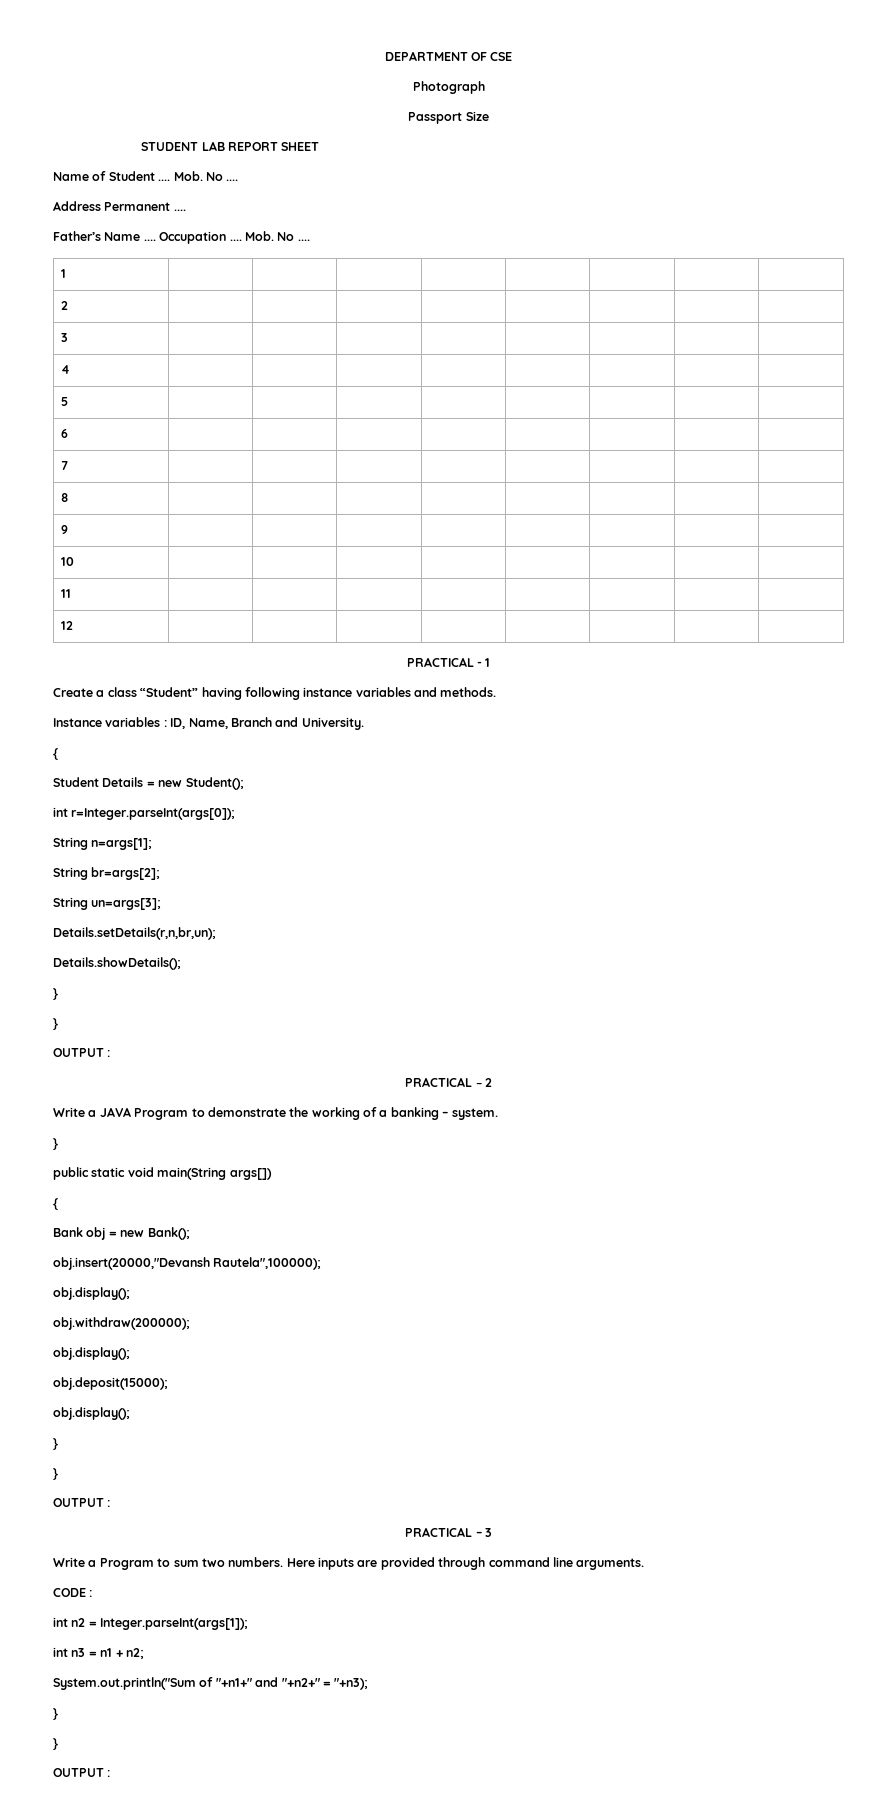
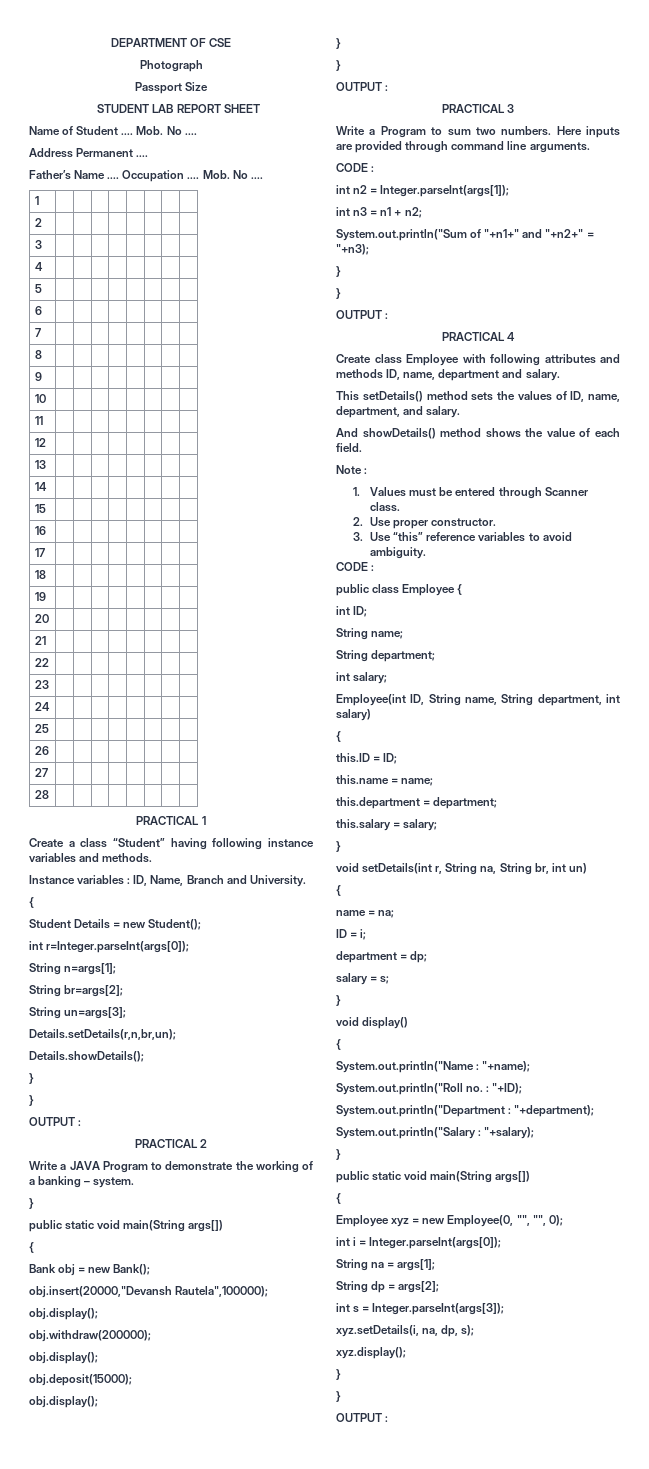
[406,657,482,667] // PRACTICAL - -> [34,460,46,469] [34,482,47,491] [34,504,46,513] [34,526,46,535] [34,548,45,557] [34,570,46,579] [34,592,46,601] [34,614,49,623] [34,636,46,645] [34,658,49,667] [34,680,49,689] [34,702,50,711] [34,724,49,733] [34,746,49,755] [34,768,48,777] [34,790,49,799] [136,816,200,825] // 13 | | | | | | | | // 14 | | | | | | | | // 15 | | | | | | | | // 16 | | | | | | | | // 17 | | | | | | | | // 18 | | | | | | | | // 19 | | | | | | | | // 20 | | | | | | | | // 21 | | | | | | | | // 22 | | | | | | | | // 23 | | | | | | | | // 24 | | | | | | | | // 25 | | | | | | | | // 26 | | | | | | | | // 27 | | | | | | | | // 28 | | | | | | | | // PRACTICAL
[475,1083,482,1087] – -> (198, 1143) none
[475,1531,482,1537] – -> (505, 108) none
(111, 1773) none -> [441,332,516,341] [336,354,620,366] [336,369,560,381] [336,391,620,402] [336,406,461,418] [336,428,620,439] [336,443,362,452] [336,465,368,474] [353,487,588,499] [370,502,401,512] [353,517,497,529] [353,532,572,542] [370,547,427,559] [336,562,375,571] [336,584,463,596] [336,606,368,617] [336,628,404,640] [336,650,436,662] [336,672,388,684] [336,694,620,706] [336,709,371,721] [336,731,341,742] [336,753,398,764] [336,775,434,786] [336,797,498,809] [336,819,438,831] [336,841,341,852] [336,863,587,875] [336,885,341,896] [336,910,395,918] [336,929,367,940] [336,951,428,963] [336,973,390,985] [336,995,341,1006] [336,1017,409,1029] [336,1039,341,1050] [336,1061,531,1073] [336,1083,523,1095] [336,1105,595,1117] [336,1127,535,1139] [336,1149,341,1160] [336,1171,531,1183] [336,1193,341,1204] [336,1215,563,1227] [336,1237,502,1249] [336,1259,436,1271] [336,1281,440,1293] [336,1303,505,1315] [336,1325,475,1337] [336,1347,406,1359] [336,1369,341,1380] [336,1391,341,1402] [336,1413,389,1422] // PRACTICAL 4 // Create class Employee with following attributes and methods ID, name, department and salary. // This setDetails() method sets the values of ID, name, department, and salary. // And showDetails() method shows the value of each field. // Note : // 1. Values must be entered through Scanner class. // 2. Use proper constructor. // 3. Use “this” reference variables to avoid ambiguity. // CODE : // public class Employee { // int ID; // String name; // String department; // int salary; // Employee(int ID, String name, String department, int salary) // { // this.ID = ID; // this.name = name; // this.department = department; // this.salary = salary; // } // void setDetails(int r, String na, String br, int un) // { // name = na; // ID = i; // department = dp; // salary = s; // } // void display() // { // System.out.println("Name : "+name); // System.out.println("Roll no. : "+ID); // System.out.println("Department : "+department); // System.out.println("Salary : "+salary); // } // public static void main(String args[]) // { // Employee xyz = new Employee(0, "", "", 0); // int i = Integer.parseInt(args[0]); // String na = args[1]; // String dp = args[2]; // int s = Integer.parseInt(args[3]); // xyz.setDetails(i, na, dp, s); // xyz.display(); // } // } // OUTPUT :

